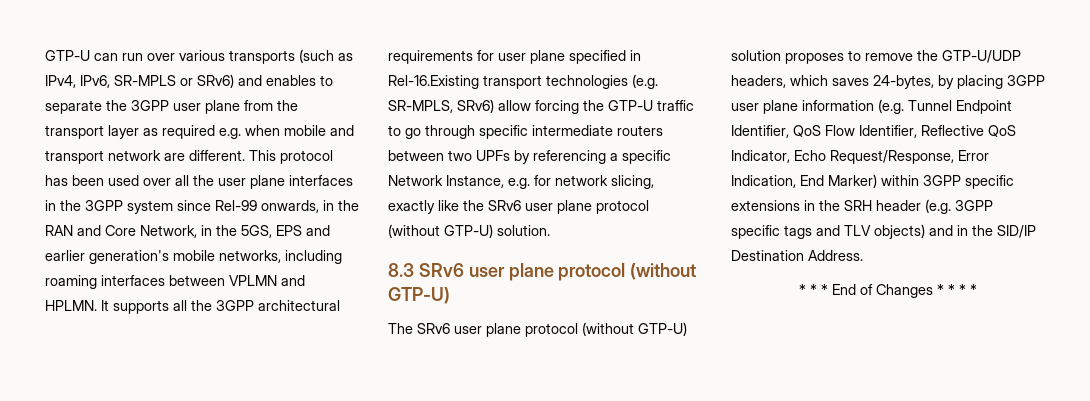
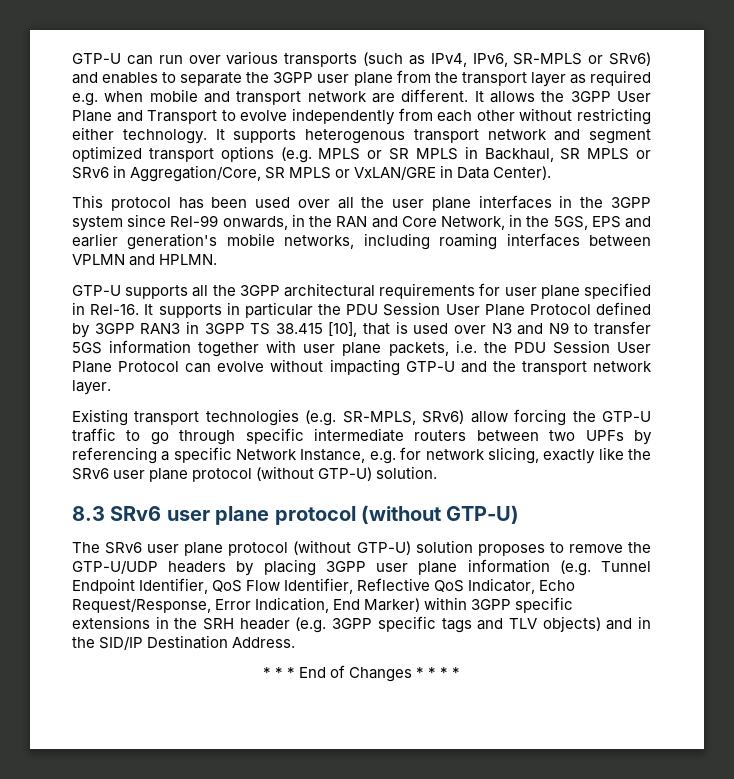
(245, 155) none -> [474,91,651,103] [72,108,652,125] [72,127,651,144] [72,146,651,163] [72,165,552,182] It allows the 3GPP User Plane and Transport to evolve independently from each other without restricting either technology. It supports heterogenous transport network and segment optimized transport options (e.g. MPLS or SR MPLS in Backhaul, SR MPLS or SRv6 in Aggregation/Core, SR MPLS or VxLAN/GRE in Data Center). //
[101,300,109,311] It -> [72,285,121,296] // GTP-U
[388,75,479,89] Rel-16.Existing -> [90,302,652,318] [72,321,651,338] [72,340,652,357] [72,359,653,376] [72,380,111,395] [72,409,128,426] Rel-16. It supports in particular the PDU Session User Plane Protocol defined by 3GPP RAN3 in 3GPP TS 38.415 [10], that is used over N3 and N9 to transfer 5GS information together with user plane packets, i.e. the PDU Session User Plane Protocol can evolve without impacting GTP-U and the transport network layer. // Existing
[731,75,934,89] headers, which saves 24-bytes, -> [168,561,227,573] headers

